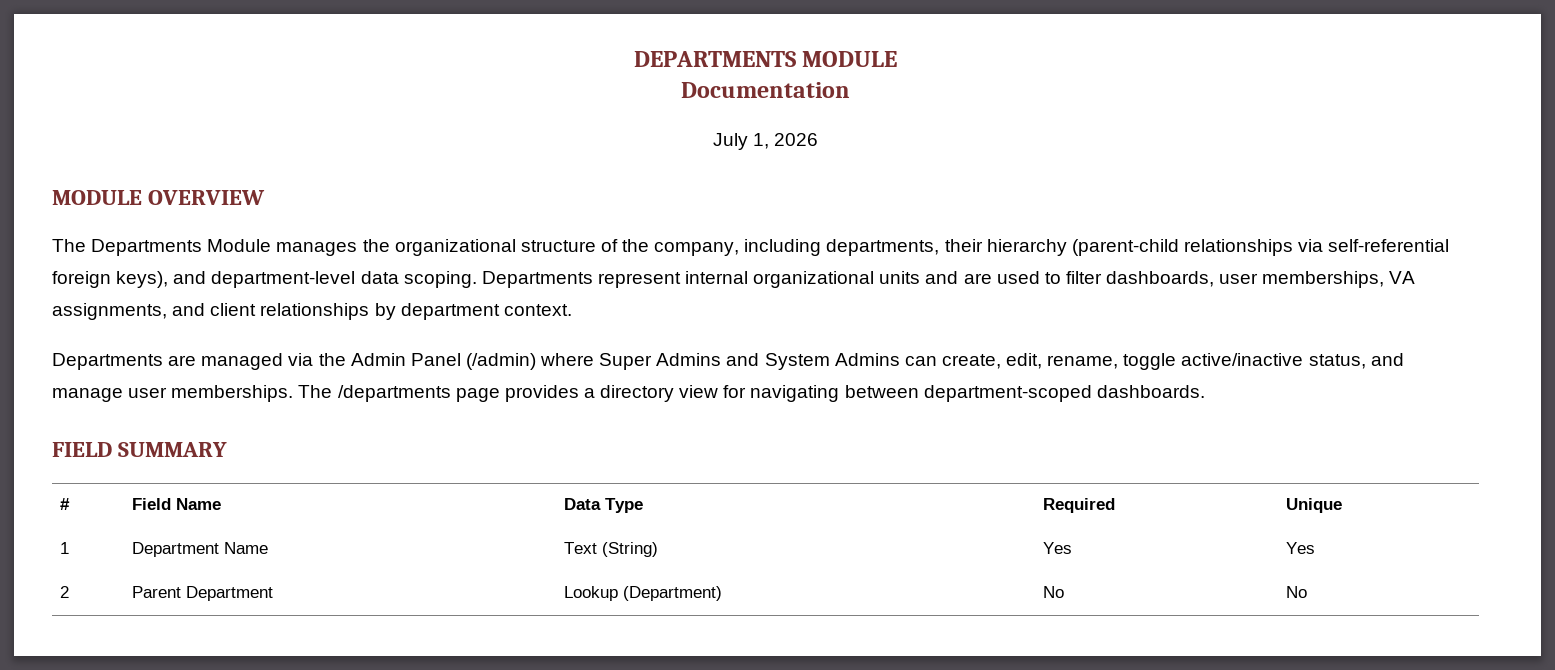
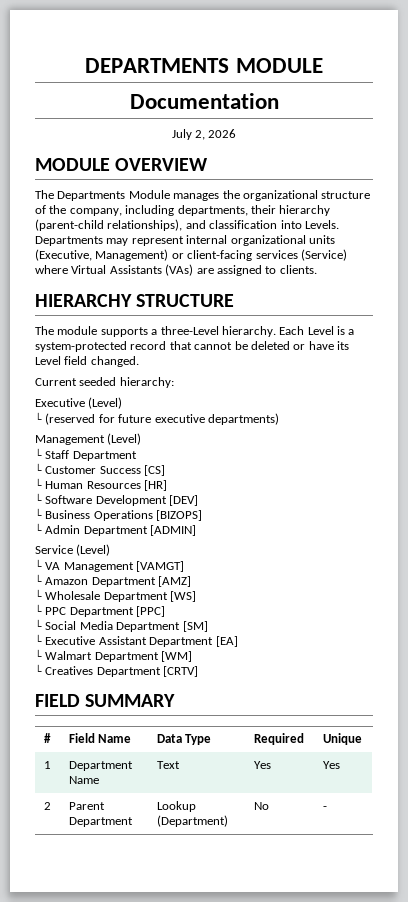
[753,133,769,149] 1, -> [195,130,205,140] 2,
[1183,239,1450,256] [52,271,1416,288] [52,303,572,320] [52,353,1404,370] [52,385,1205,402] relationships via self-referential foreign keys), and department-level data scoping. Departments represent internal organizational units and are used to filter dashboards, user memberships, VA assignments, and client relationships by department context. // Departments are managed via the Admin Panel (/admin) where Super Admins and System Admins can create, edit, rename, toggle active/inactive status, and manage user memberships. The /departments page provides a directory view for navigating between department-scoped dashboards. -> [107,219,339,231] [35,235,335,246] [35,249,347,261] [35,264,317,276] [35,294,235,307] [35,326,355,337] [35,341,349,352] [35,356,139,367] [35,377,174,388] [35,397,123,409] [35,412,279,425] [35,433,142,445] [35,448,137,461] [35,463,166,476] [35,478,168,491] [35,493,199,506] [35,508,203,521] [35,523,197,536] [35,544,111,556] [35,559,185,572] [35,574,192,587] [35,589,197,602] [35,604,166,617] [35,619,208,632] [35,634,238,647] [35,649,193,662] [35,664,199,677] relationships), and classification into Levels. Departments may represent internal organizational units (Executive, Management) or client-facing services (Service) where Virtual Assistants (VAs) are assigned to clients. // HIERARCHY STRUCTURE // The module supports a three-Level hierarchy. Each Level is a system-protected record that cannot be deleted or have its Level field changed. // Current seeded hierarchy: // Executive (Level) // └ (reserved for future executive departments) // Management (Level) // └ Staff Department // └ Customer Success [CS] // └ Human Resources [HR] // └ Software Development [DEV] // └ Business Operations [BIZOPS] // └ Admin Department [ADMIN] // Service (Level) // └ VA Management [VAMGT] // └ Amazon Department [AMZ] // └ Wholesale Department [WS] // └ PPC Department [PPC] // └ Social Media Department [SM] // └ Executive Assistant Department [EA] // └ Walmart Department [WM] // └ Creatives Department [CRTV]
[602,542,659,557] (String) -> (180, 765) none
[1286,586,1308,598] No -> [322,806,327,810] -

